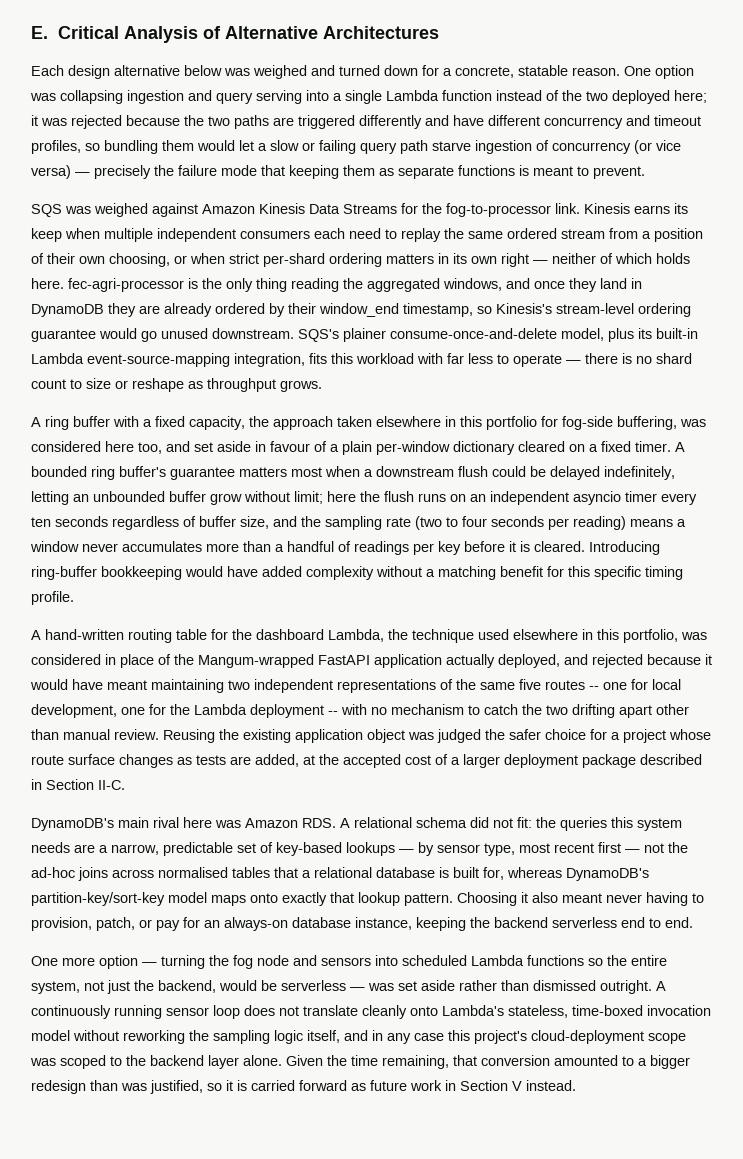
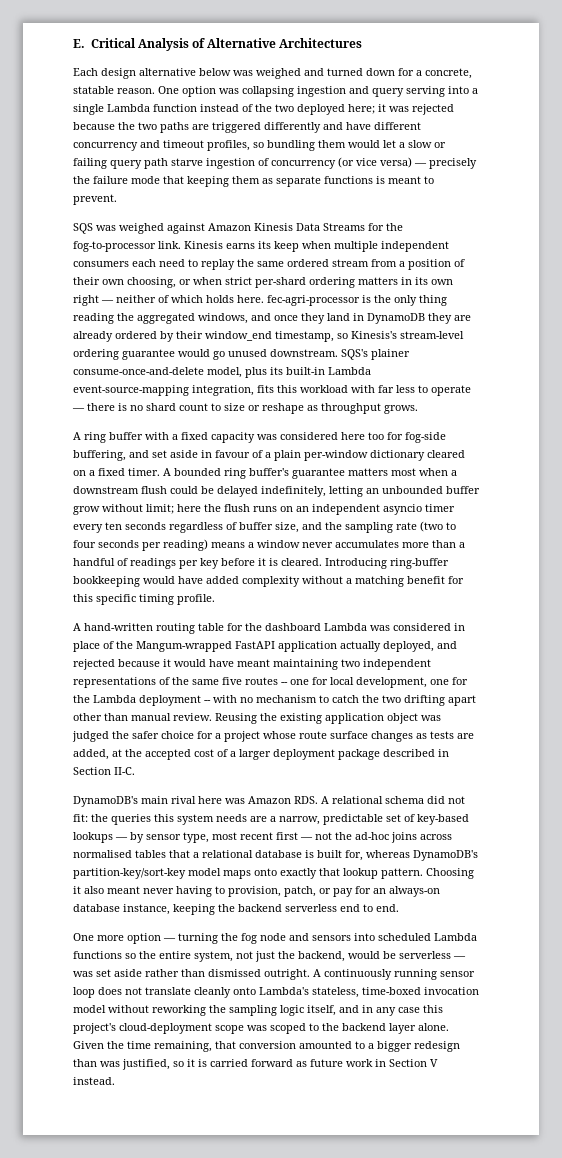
[189,416,706,430] [31,441,162,454] capacity, the approach taken elsewhere in this portfolio for fog-side buffering, was considered here too, -> [211,432,446,443] [73,450,126,461] capacity was considered here too for fog-side buffering,
[328,629,678,643] Lambda, the technique used elsewhere in this portfolio, -> [324,623,367,631] Lambda

